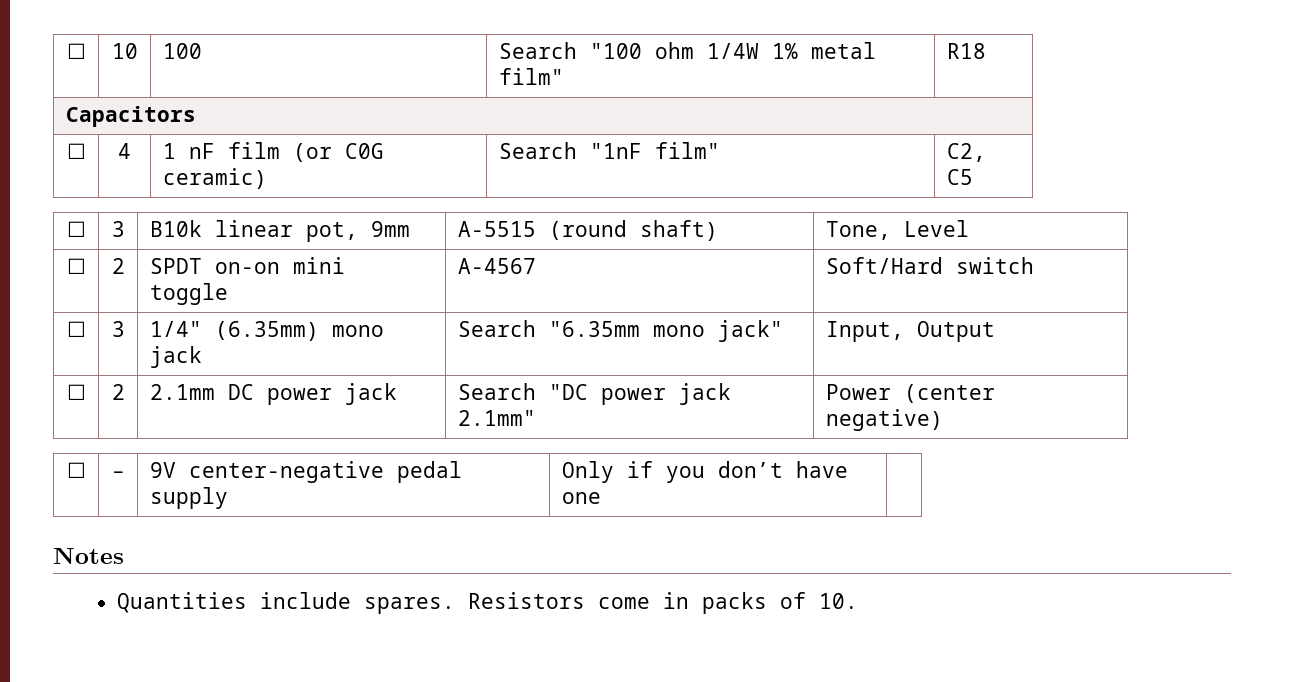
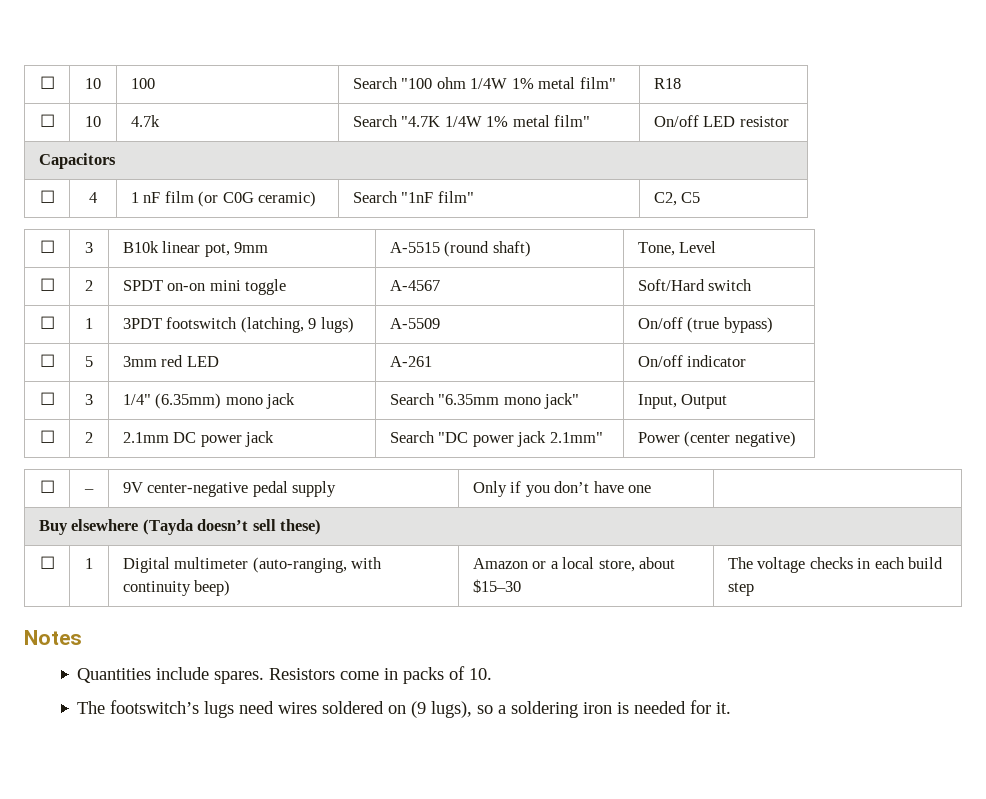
(986, 51) none -> [39,114,55,127] [85,116,101,127] [130,115,160,127] [352,115,591,127] [653,115,789,127] // ☐ | 10 | 4.7k | Search "4.7K 1/4W 1% metal film" | On/off LED resistor
(1034, 265) none -> [39,316,55,329] [85,318,93,329] [122,317,354,333] [389,318,440,329] [637,317,773,333] [39,354,55,367] [85,356,93,367] [122,355,219,367] [389,356,432,367] [637,355,747,367] // ☐ | 1 | 3PDT footswitch (latching, 9 lugs) | A-5509 | On/off (true bypass) // ☐ | 5 | 3mm red LED | A-261 | On/off indicator
(601, 498) none -> [38,519,322,535] [39,556,55,569] [85,558,93,569] [122,557,383,573] [122,580,231,596] [472,557,676,572] [472,579,521,593] [727,557,944,573] [727,582,754,596] // Buy elsewhere (Tayda doesn’t sell these) // ☐ | 1 | Digital multimeter (auto-ranging, with continuity beep) | Amazon or a local store, about $15–30 | The voltage checks in each build step
(858, 601) none -> [77,700,732,718] // The footswitch’s lugs need wires soldered on (9 lugs), so a soldering iron is needed for it.

